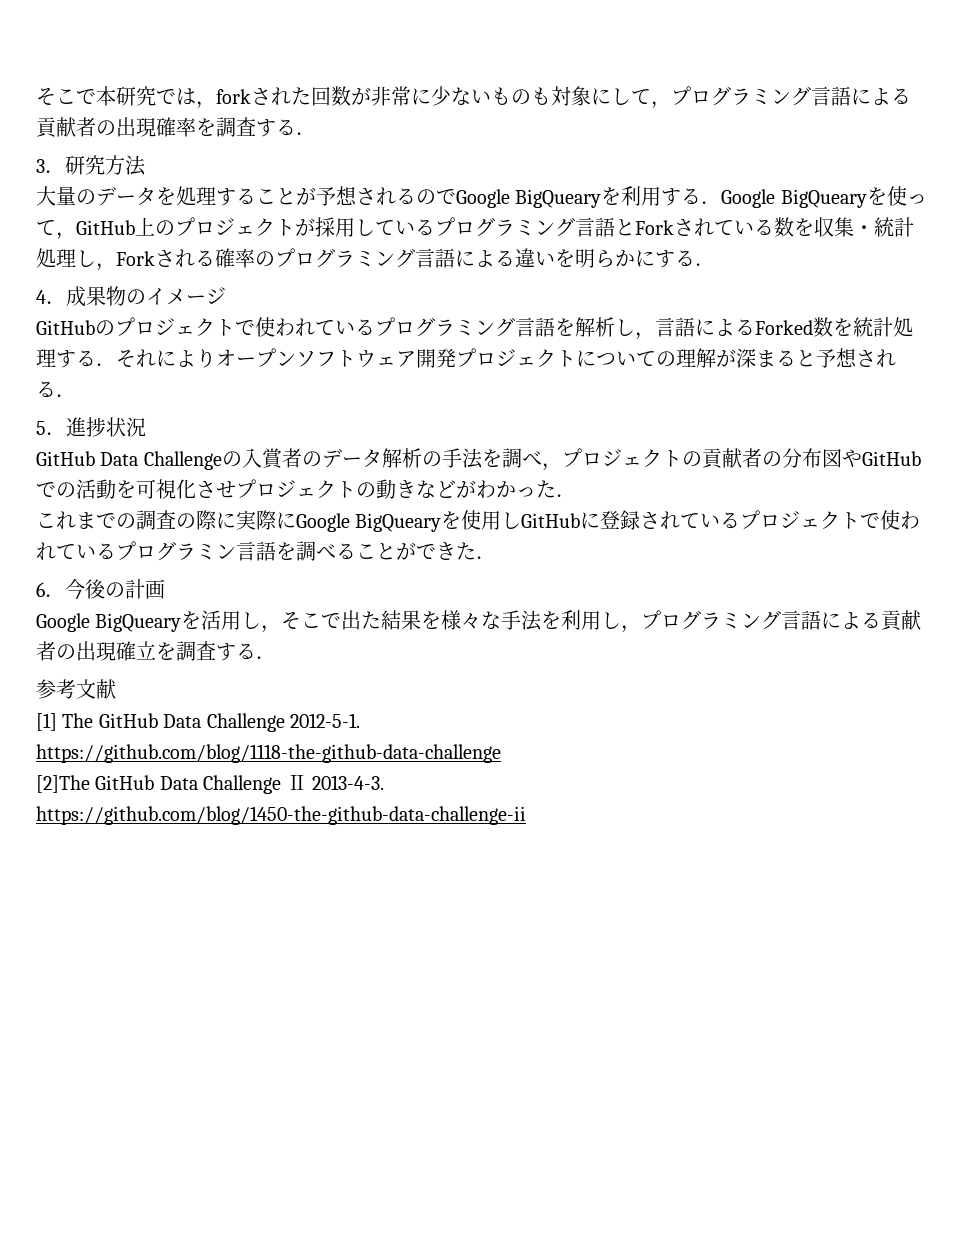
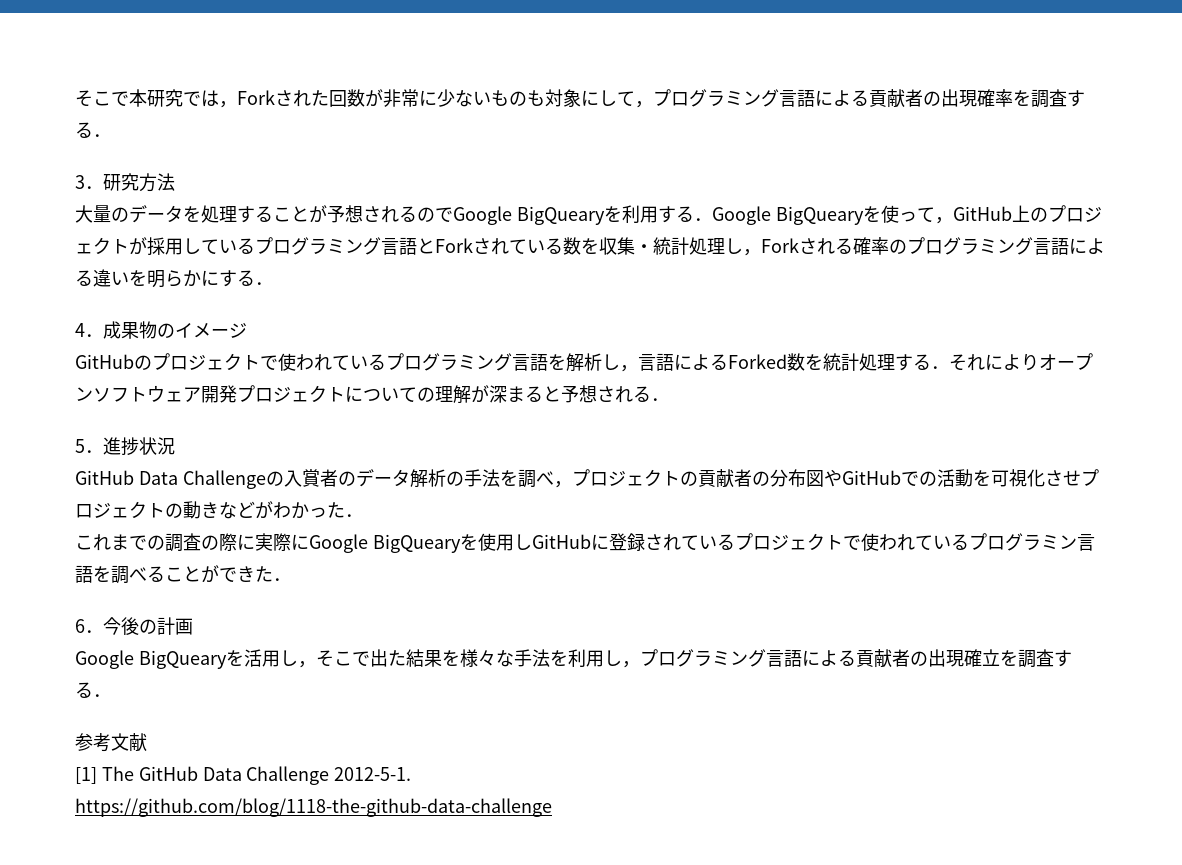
[216,89,251,104] fork -> [237,90,275,105] Fork
[36,775,384,794] [36,806,526,825] // [2]The GitHub Data Challenge Ⅱ 2013-4-3. // https://github.com/blog/1450-the-github-data-challenge-ii -> (552, 807) none

